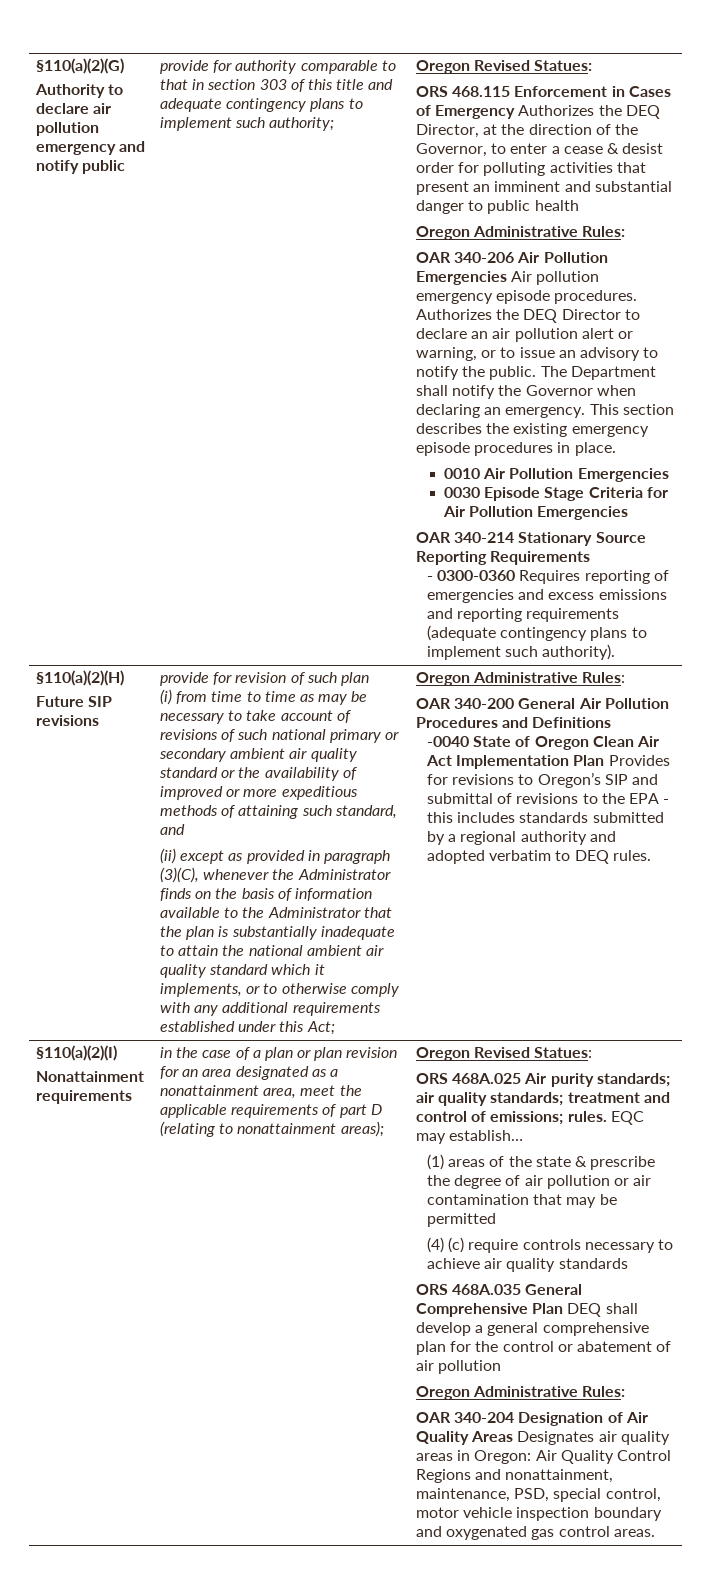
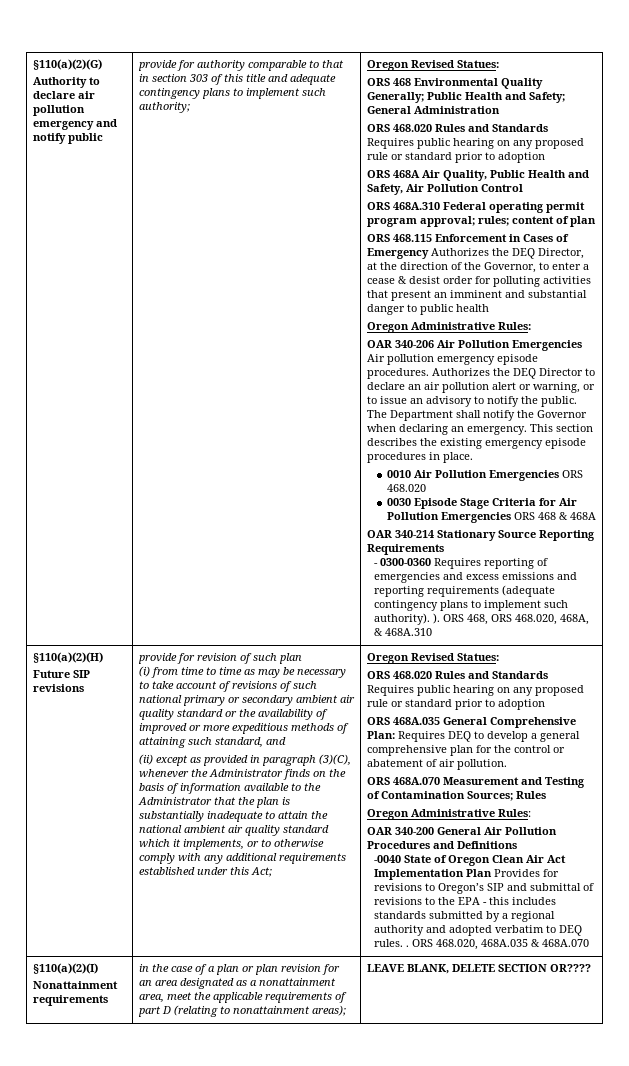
(593, 65) none -> [366,78,543,89] [366,92,565,103] [366,106,500,114] [366,124,548,132] [366,138,584,149] [366,152,545,163] [366,170,589,181] [366,184,523,195] [366,202,585,213] [366,216,596,227] // ORS 468 Environmental Quality Generally; Public Health and Safety; General Administration // ORS 468.020 Rules and Standards Requires public hearing on any proposed rule or standard prior to adoption // ORS 468A Air Quality, Public Health and Safety, Air Pollution Control // ORS 468A.310 Federal operating permit program approval; rules; content of plan
(669, 475) none -> [561,470,583,478] [386,484,426,492] ORS 468.020
(629, 513) none -> [513,512,596,520] ORS 468 & 468A
(616, 652) none -> [433,613,590,625] [374,628,433,636] ). ORS 468, ORS 468.020, 468A, & 468A.310
(470, 679) none -> [410,653,499,661] [366,671,548,679] [366,685,584,696] [366,699,545,710] [366,717,576,728] [366,731,580,742] [366,745,565,756] [366,759,507,770] [366,777,585,788] [366,791,546,801] [366,809,409,820] Revised Statues: // ORS 468.020 Rules and Standards Requires public hearing on any proposed rule or standard prior to adoption // ORS 468A.035 General Comprehensive Plan: Requires DEQ to develop a general comprehensive plan for the control or abatement of air pollution. // ORS 468A.070 Measurement and Testing of Contamination Sources; Rules // Oregon
(651, 855) none -> [406,939,590,950] . ORS 468.020, 468A.035 & 468A.070
[415,1047,593,1061] [415,1073,670,1087] [415,1092,670,1106] [415,1111,644,1125] [415,1130,524,1144] [427,1154,656,1170] [427,1175,652,1189] [427,1194,617,1208] [427,1213,497,1227] [427,1237,673,1253] [427,1258,628,1272] [415,1284,583,1295] [415,1303,638,1317] [415,1322,649,1336] [415,1341,672,1355] [415,1360,502,1374] [415,1386,626,1400] [415,1412,648,1426] [415,1431,670,1445] [415,1450,671,1464] [415,1469,614,1483] [415,1488,661,1502] [415,1507,662,1521] [415,1526,655,1540] Oregon Revised Statues: // ORS 468A.025 Air purity standards; air quality standards; treatment and control of emissions; rules. EQC may establish… // (1) areas of the state & prescribe the degree of air pollution or air contamination that may be permitted // (4) (c) require controls necessary to achieve air quality standards // ORS 468A.035 General Comprehensive Plan DEQ shall develop a general comprehensive plan for the control or abatement of air pollution // Oregon Administrative Rules: // OAR 340-204 Designation of Air Quality Areas Designates air quality areas in Oregon: Air Quality Control Regions and nonattainment, maintenance, PSD, special control, motor vehicle inspection boundary and oxygenated gas control areas. -> [366,964,591,974] LEAVE BLANK, DELETE SECTION OR????

